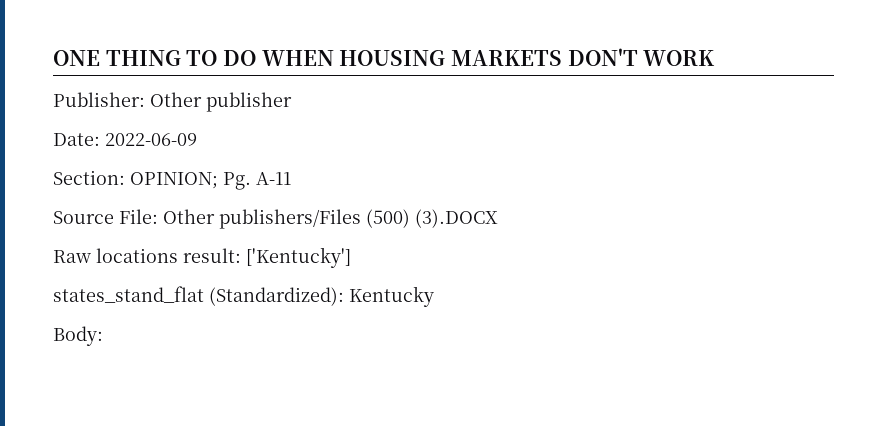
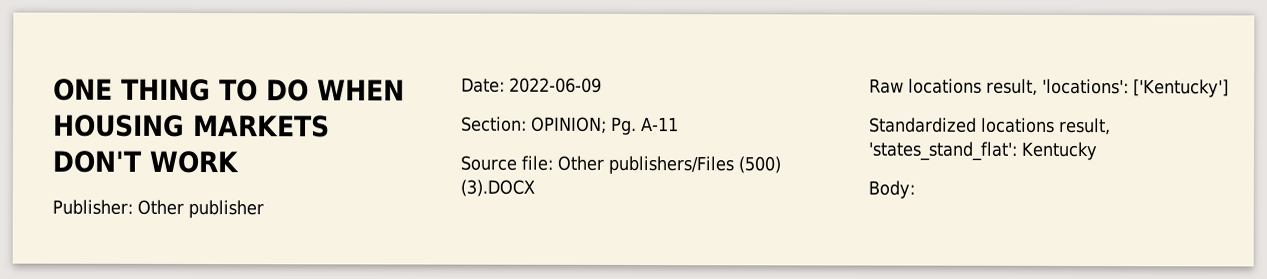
[119,209,158,224] File: -> [521,155,553,171] file:
[183,248,241,263] result: -> [986,78,1129,96] result, 'locations':
[53,286,344,306] states_stand_flat (Standardized): -> [869,117,1111,136] [868,141,1017,161] Standardized locations result, 'states_stand_flat':

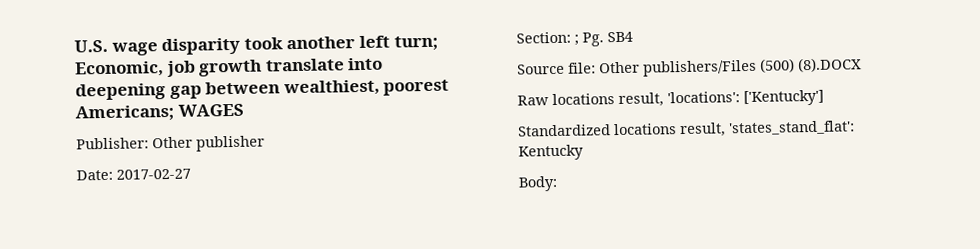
[53,78,405,102] [53,114,330,138] [52,150,239,174] ONE THING TO DO WHEN HOUSING MARKETS DON'T WORK -> [74,35,438,56] [74,57,384,78] [75,79,450,101] [75,103,244,122] U.S. wage disparity took another left turn; Economic, job growth translate into deepening gap between wealthiest, poorest Americans; WAGES
[509,77,602,93] 2022-06-09 -> [116,168,191,180] 2017-02-27
[531,116,679,136] OPINION; Pg. A-11 -> [574,31,633,47] ; Pg. SB4
[460,179,535,197] (3).DOCX -> [798,57,862,73] (8).DOCX

